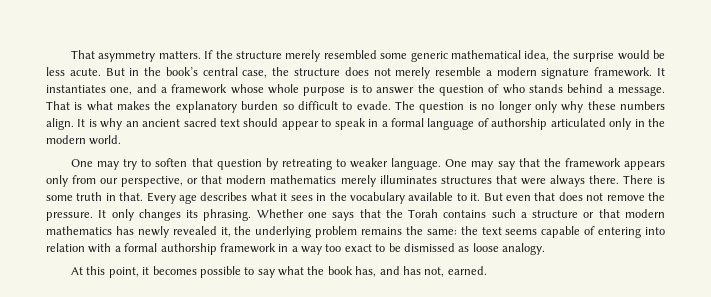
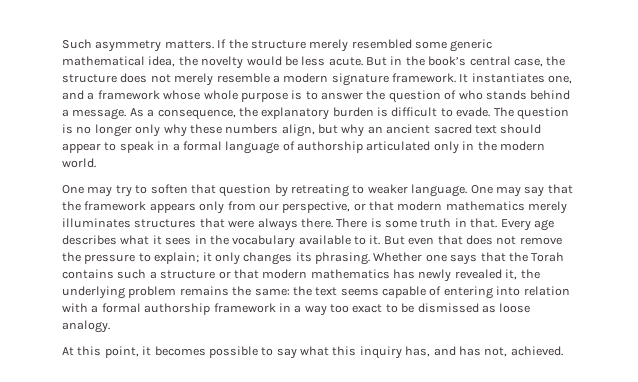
[71,50,96,59] That -> [62,39,92,49] Such
[573,51,615,62] surprise -> [201,56,244,69] novelty
[46,101,151,111] That is what makes -> [129,108,236,120] As a consequence,
[282,104,294,110] so -> [377,107,388,117] is
[46,118,97,130] align. It is -> [281,124,338,137] align, but
[46,210,107,221] pressure. It -> [84,252,212,264] pressure to explain; it
[307,266,353,275] the book -> [332,346,402,359] this inquiry
[447,266,487,275] earned. -> [510,346,563,356] achieved.

